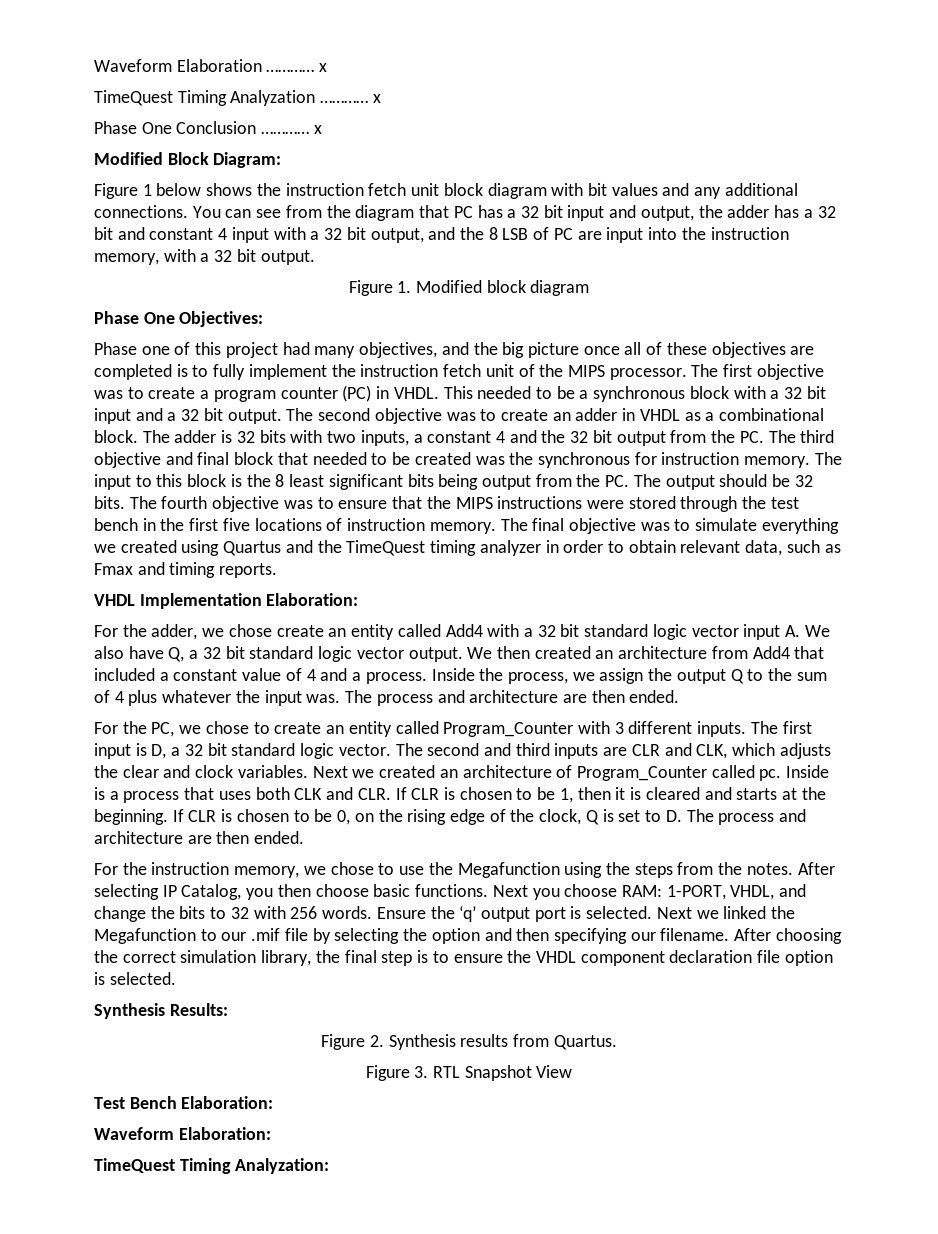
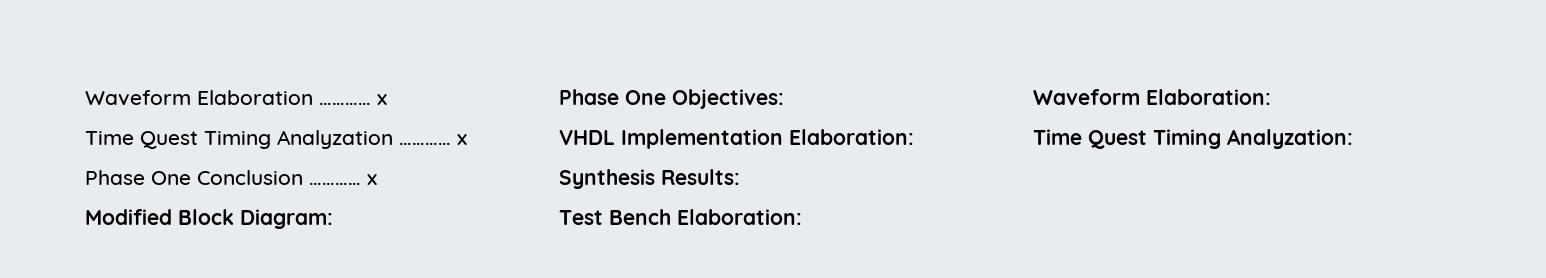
[94,90,173,106] TimeQuest -> [85,131,198,149] Time Quest
[94,183,798,199] [94,205,836,221] [94,227,789,243] [94,249,315,265] [348,280,590,296] [94,311,264,327] [94,342,815,358] [94,364,824,380] [94,385,826,402] [94,408,825,424] [94,430,835,446] [94,452,842,468] [94,474,813,490] [94,496,799,512] [94,518,839,534] [94,540,841,556] [94,562,278,578] [94,593,359,609] [94,624,830,640] [94,646,825,662] [94,668,827,684] [94,690,680,706] [94,721,812,737] [94,743,831,759] [94,765,830,781] [94,787,826,803] [94,809,806,825] [94,831,305,844] [94,862,835,878] [94,884,807,900] [94,906,796,922] [94,928,842,944] [94,950,833,966] [94,972,176,985] [94,1003,228,1019] [321,1034,617,1050] [365,1065,573,1081] Figure 1 below shows the instruction fetch unit block diagram with bit values and any additional connections. You can see from the diagram that PC has a 32 bit input and output, the adder has a 32 bit and constant 4 input with a 32 bit output, and the 8 LSB of PC are input into the instruction memory, with a 32 bit output. // Figure 1. Modified block diagram // Phase One Objectives: // Phase one of this project had many objectives, and the big picture once all of these objectives are completed is to fully implement the instruction fetch unit of the MIPS processor. The first objective was to create a program counter (PC) in VHDL. This needed to be a synchronous block with a 32 bit input and a 32 bit output. The second objective was to create an adder in VHDL as a combinational block. The adder is 32 bits with two inputs, a constant 4 and the 32 bit output from the PC. The third objective and final block that needed to be created was the synchronous for instruction memory. The input to this block is the 8 least significant bits being output from the PC. The output should be 32 bits. The fourth objective was to ensure that the MIPS instructions were stored through the test bench in the first five locations of instruction memory. The final objective was to simulate everything we created using Quartus and the TimeQuest timing analyzer in order to obtain relevant data, such as Fmax and timing reports. // VHDL Implementation Elaboration: // For the adder, we chose create an entity called Add4 with a 32 bit standard logic vector input A. We also have Q, a 32 bit standard logic vector output. We then created an architecture from Add4 that included a constant value of 4 and a process. Inside the process, we assign the output Q to the sum of 4 plus whatever the input was. The process and architecture are then ended. // For the PC, we chose to create an entity called Program_Counter with 3 different inputs. The first input is D, a 32 bit standard logic vector. The second and third inputs are CLR and CLK, which adjusts the clear and clock variables. Next we created an architecture of Program_Counter called pc. Inside is a process that uses both CLK and CLR. If CLR is chosen to be 1, then it is cleared and starts at the beginning. If CLR is chosen to be 0, on the rising edge of the clock, Q is set to D. The process and architecture are then ended. // For the instruction memory, we chose to use the Megafunction using the steps from the notes. After selecting IP Catalog, you then choose basic functions. Next you choose RAM: 1-PORT, VHDL, and change the bits to 32 with 256 words. Ensure the ‘q’ output port is selected. Next we linked the Megafunction to our .mif file by selecting the option and then specifying our filename. After choosing the correct simulation library, the final step is to ensure the VHDL component declaration file option is selected. // Synthesis Results: // Figure 2. Synthesis results from Quartus. // Figure 3. RTL Snapshot View -> [559,89,784,109] [559,129,914,149] [559,169,740,189] Phase One Objectives: // VHDL Implementation Elaboration: // Synthesis Results:
[94,1158,175,1173] TimeQuest -> [1033,129,1147,149] Time Quest

